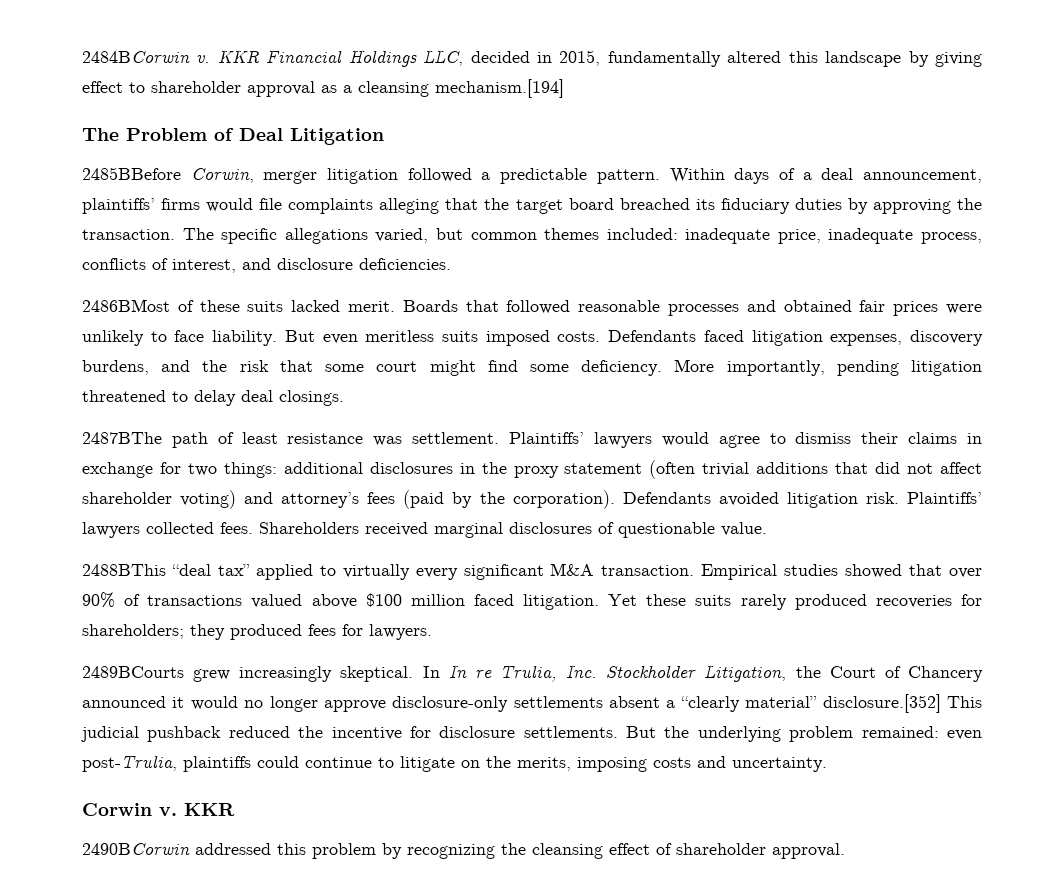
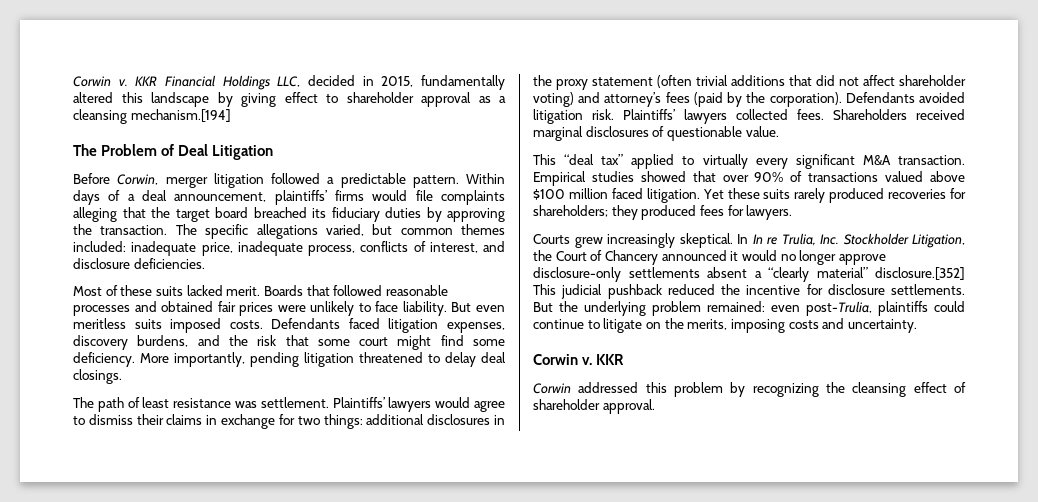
[82,51,190,63] 2484BCorwin -> [73,76,111,87] Corwin
[82,167,181,180] 2485BBefore -> [73,173,110,184] Before
[82,299,170,312] 2486BMost -> [73,286,102,296] Most
[82,432,162,444] 2487BThe -> [73,397,94,408] The
[82,564,166,576] 2488BThis -> [533,154,556,165] This
[82,666,184,678] 2489BCourts -> [533,234,570,244] Courts
[82,843,190,855] 2490BCorwin -> [533,383,571,394] Corwin

